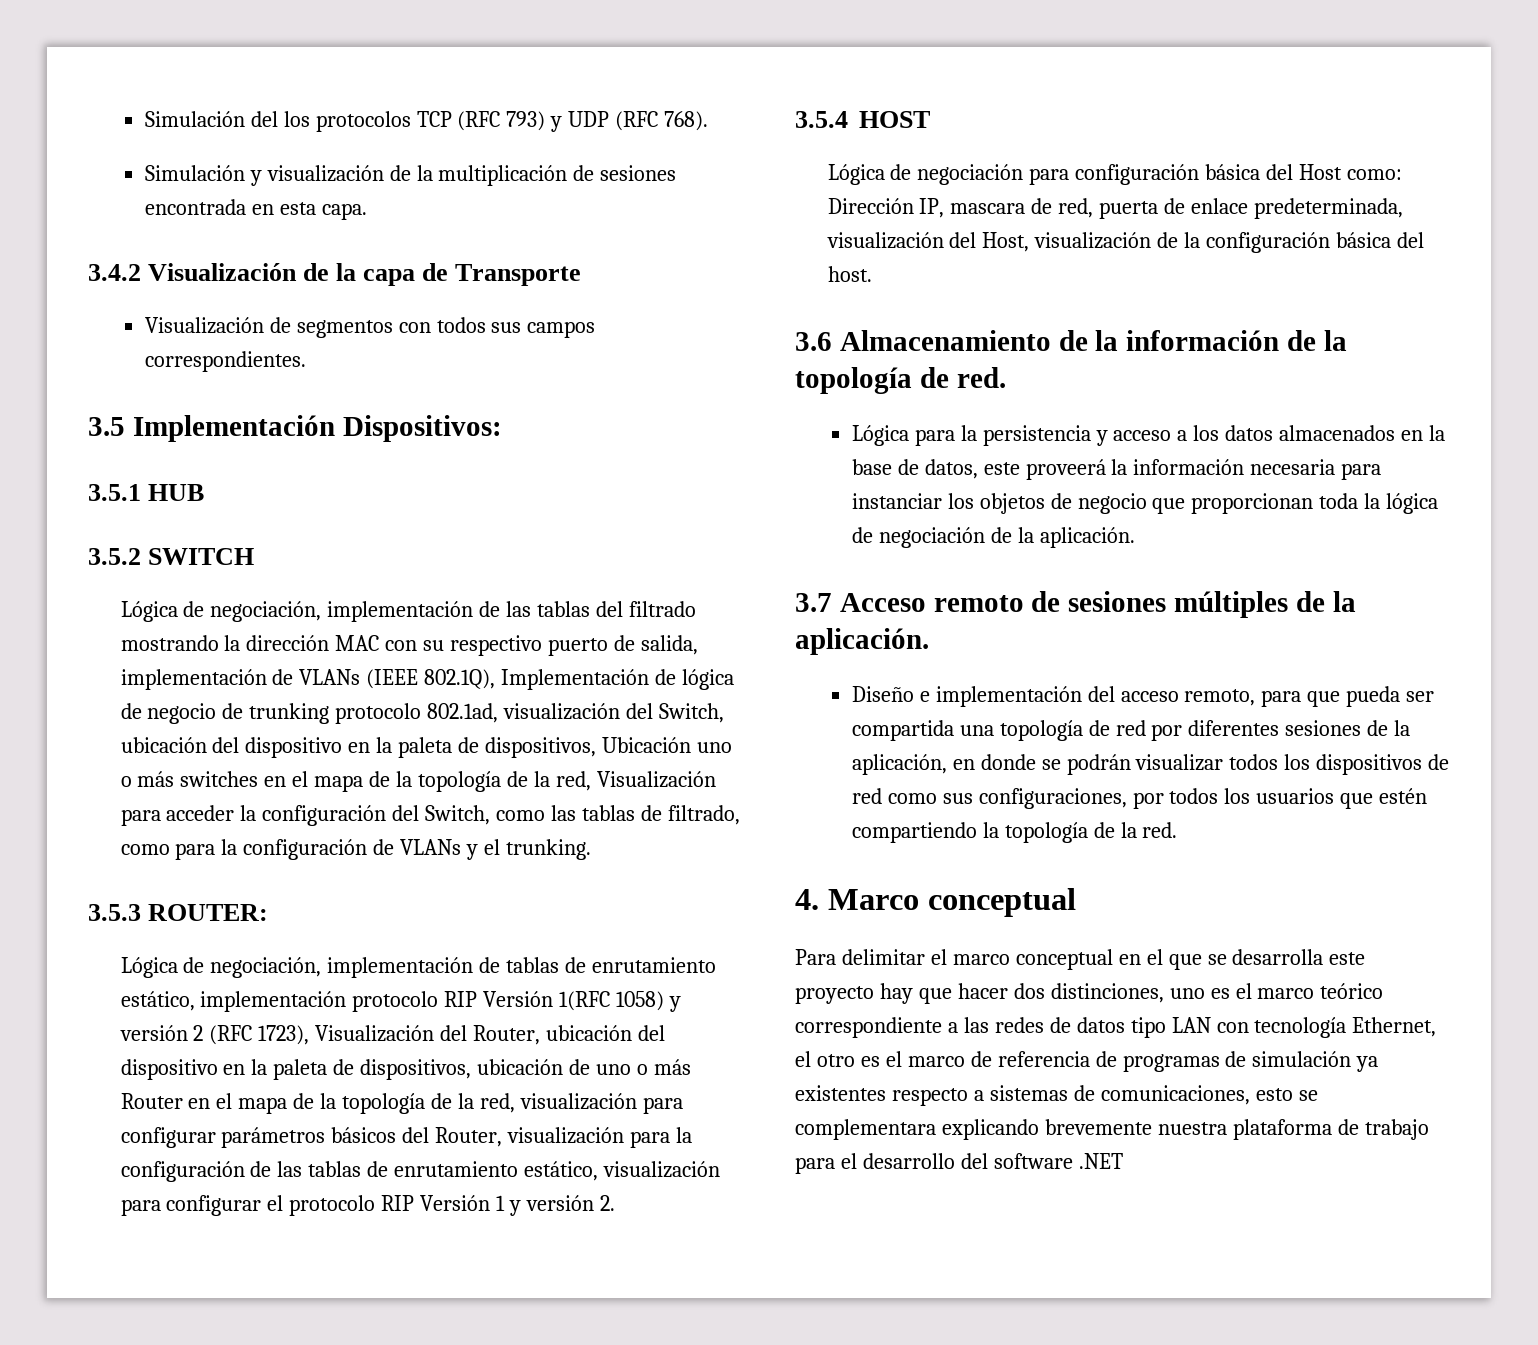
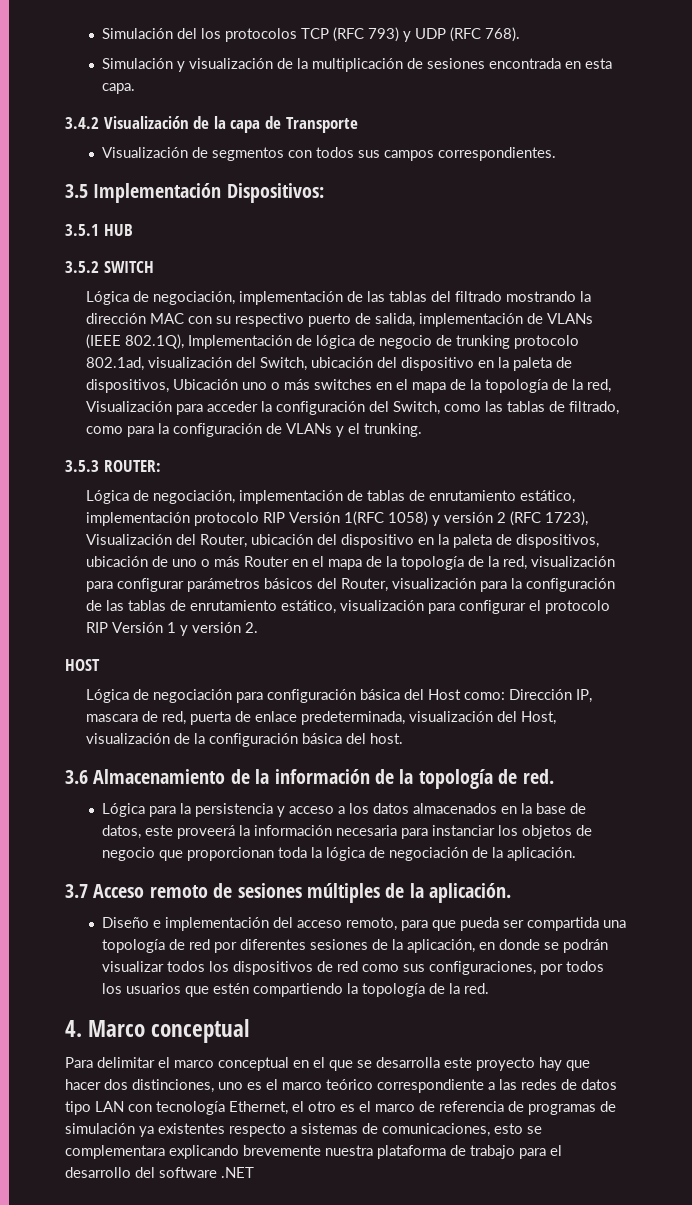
[795,111,848,128] 3.5.4 -> (258, 627) none

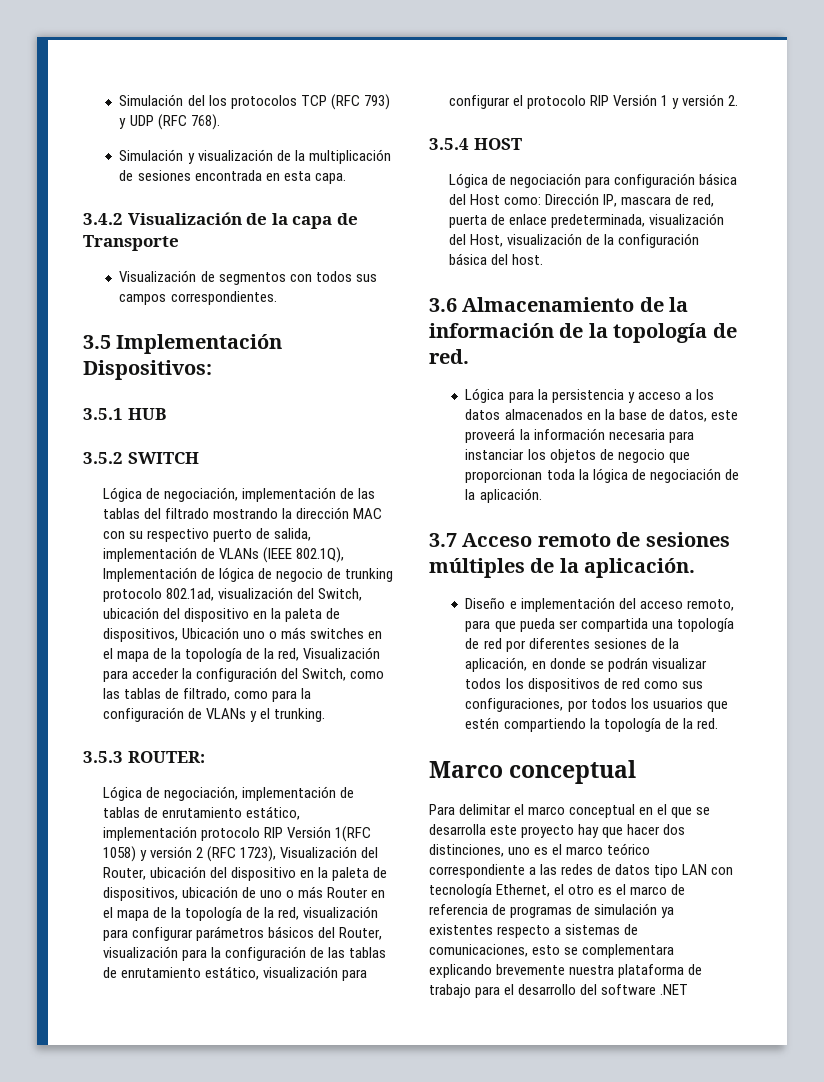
(258, 627) none -> [429,138,469,150] 3.5.4
[65,1020,82,1037] 4. -> (718, 723) none

